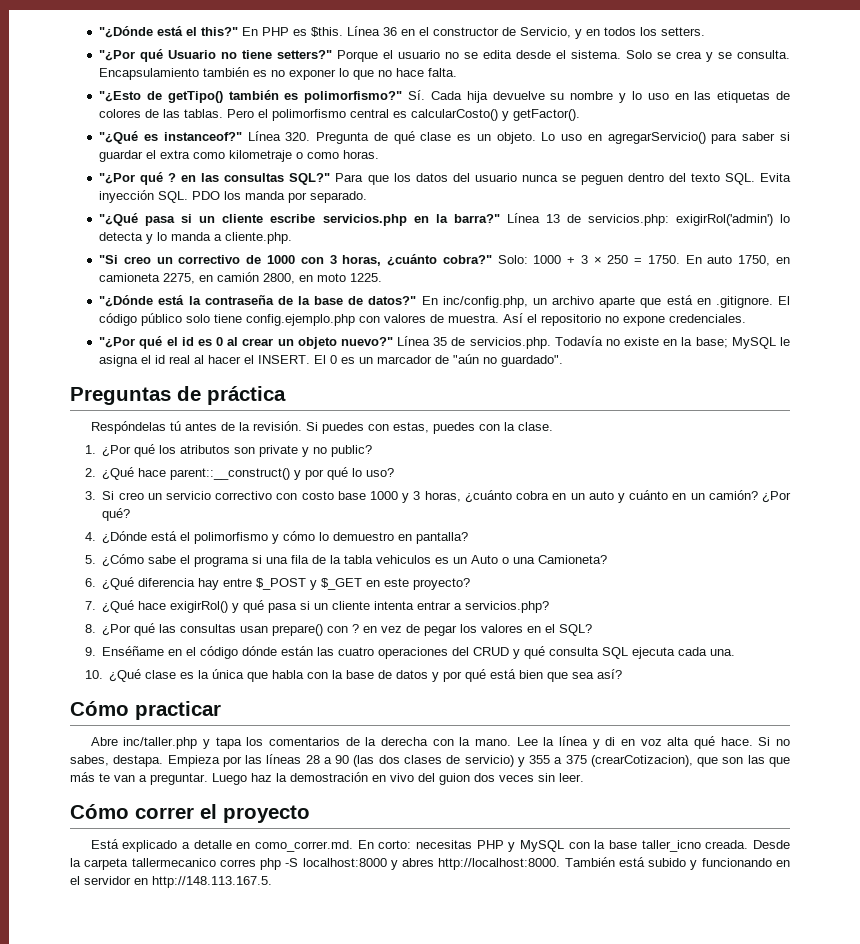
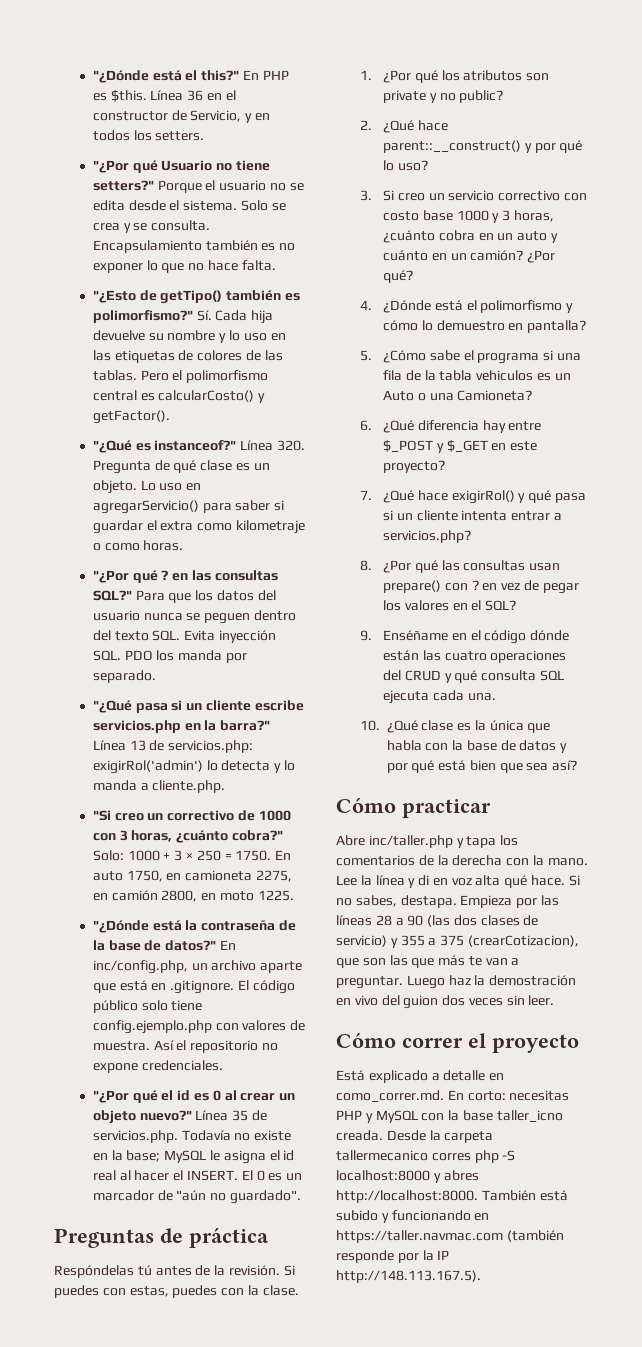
[70,876,272,888] el servidor en http://148.113.167.5. -> [336,1230,564,1243] [336,1250,450,1263] [336,1270,481,1283] https://taller.navmac.com (también responde por la IP http://148.113.167.5).

